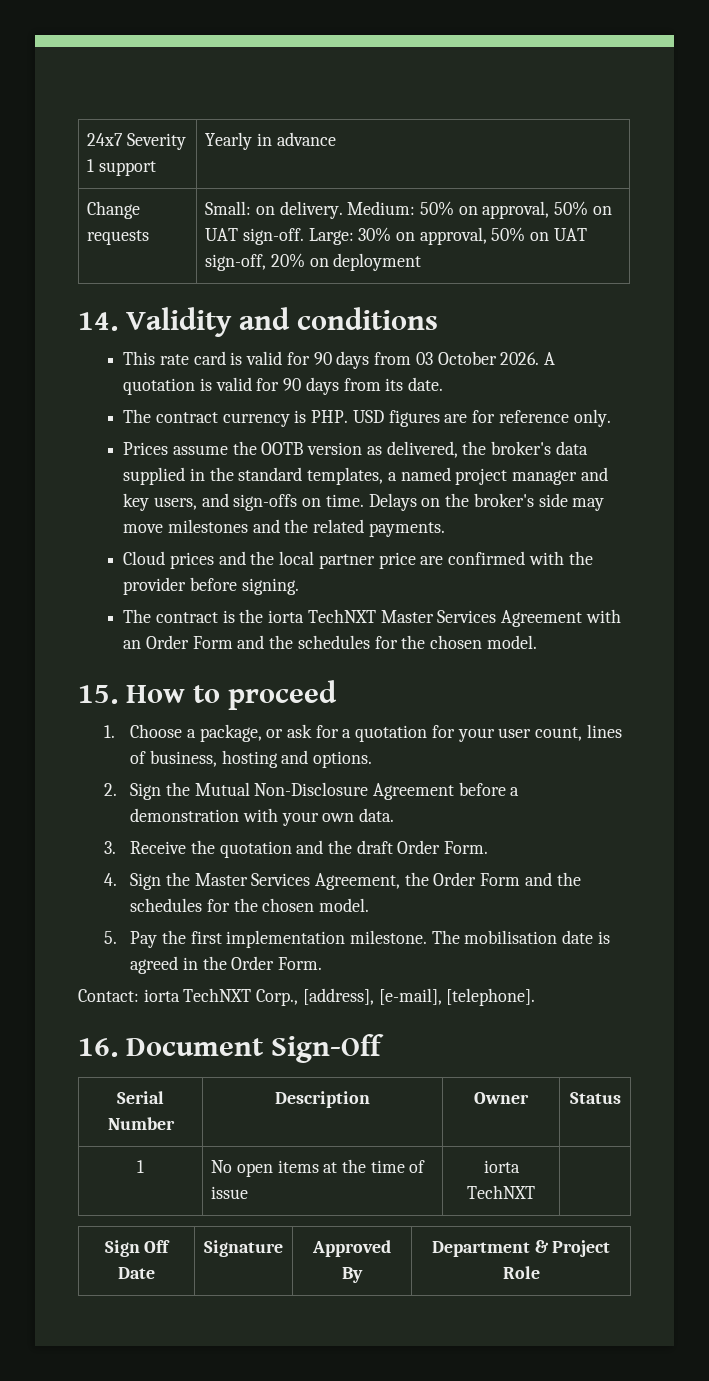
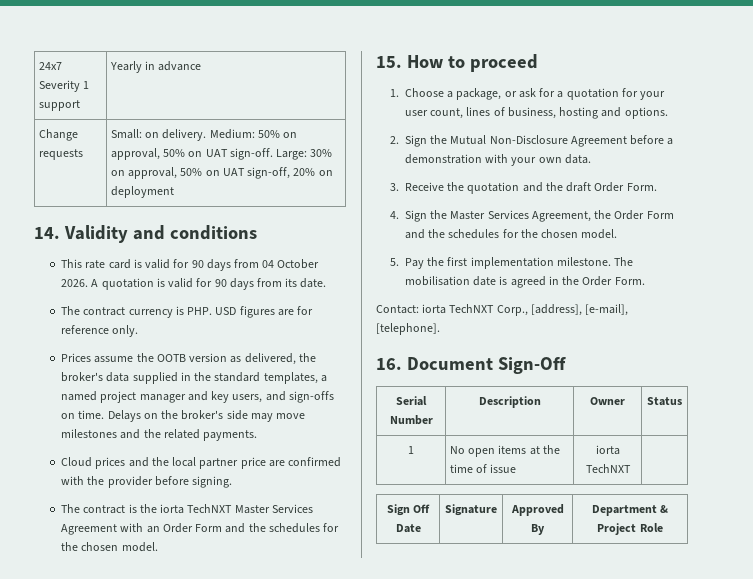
[415,352,433,365] 03 -> [262,260,275,268] 04

